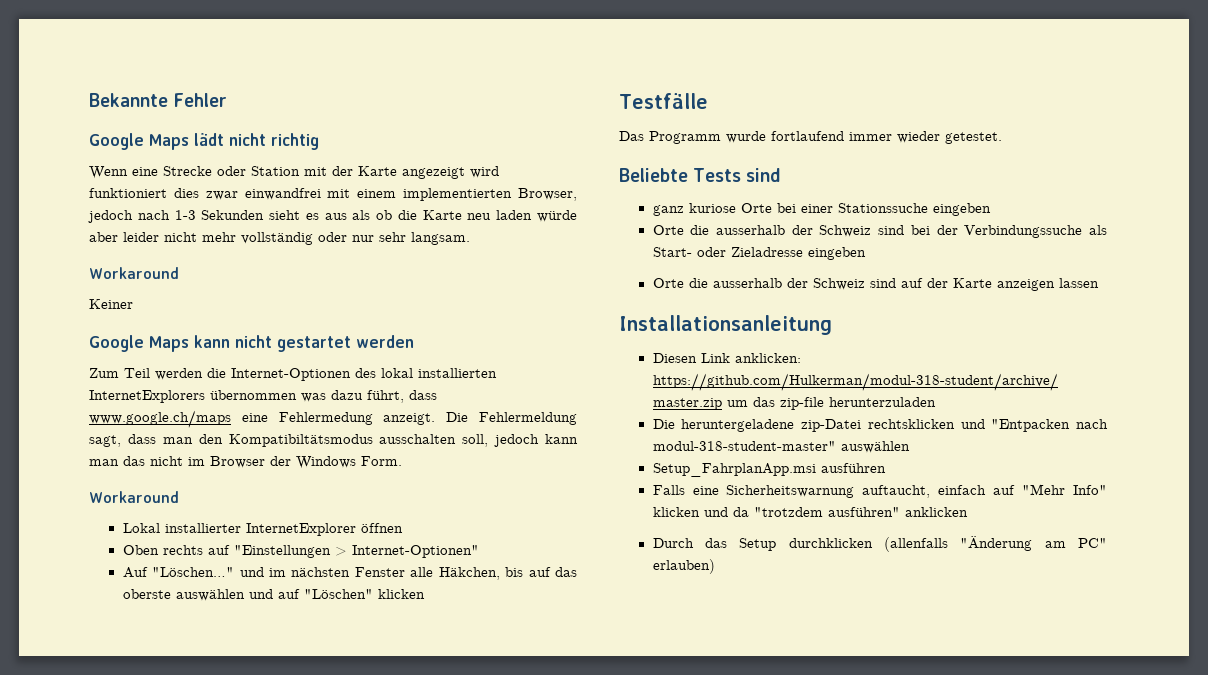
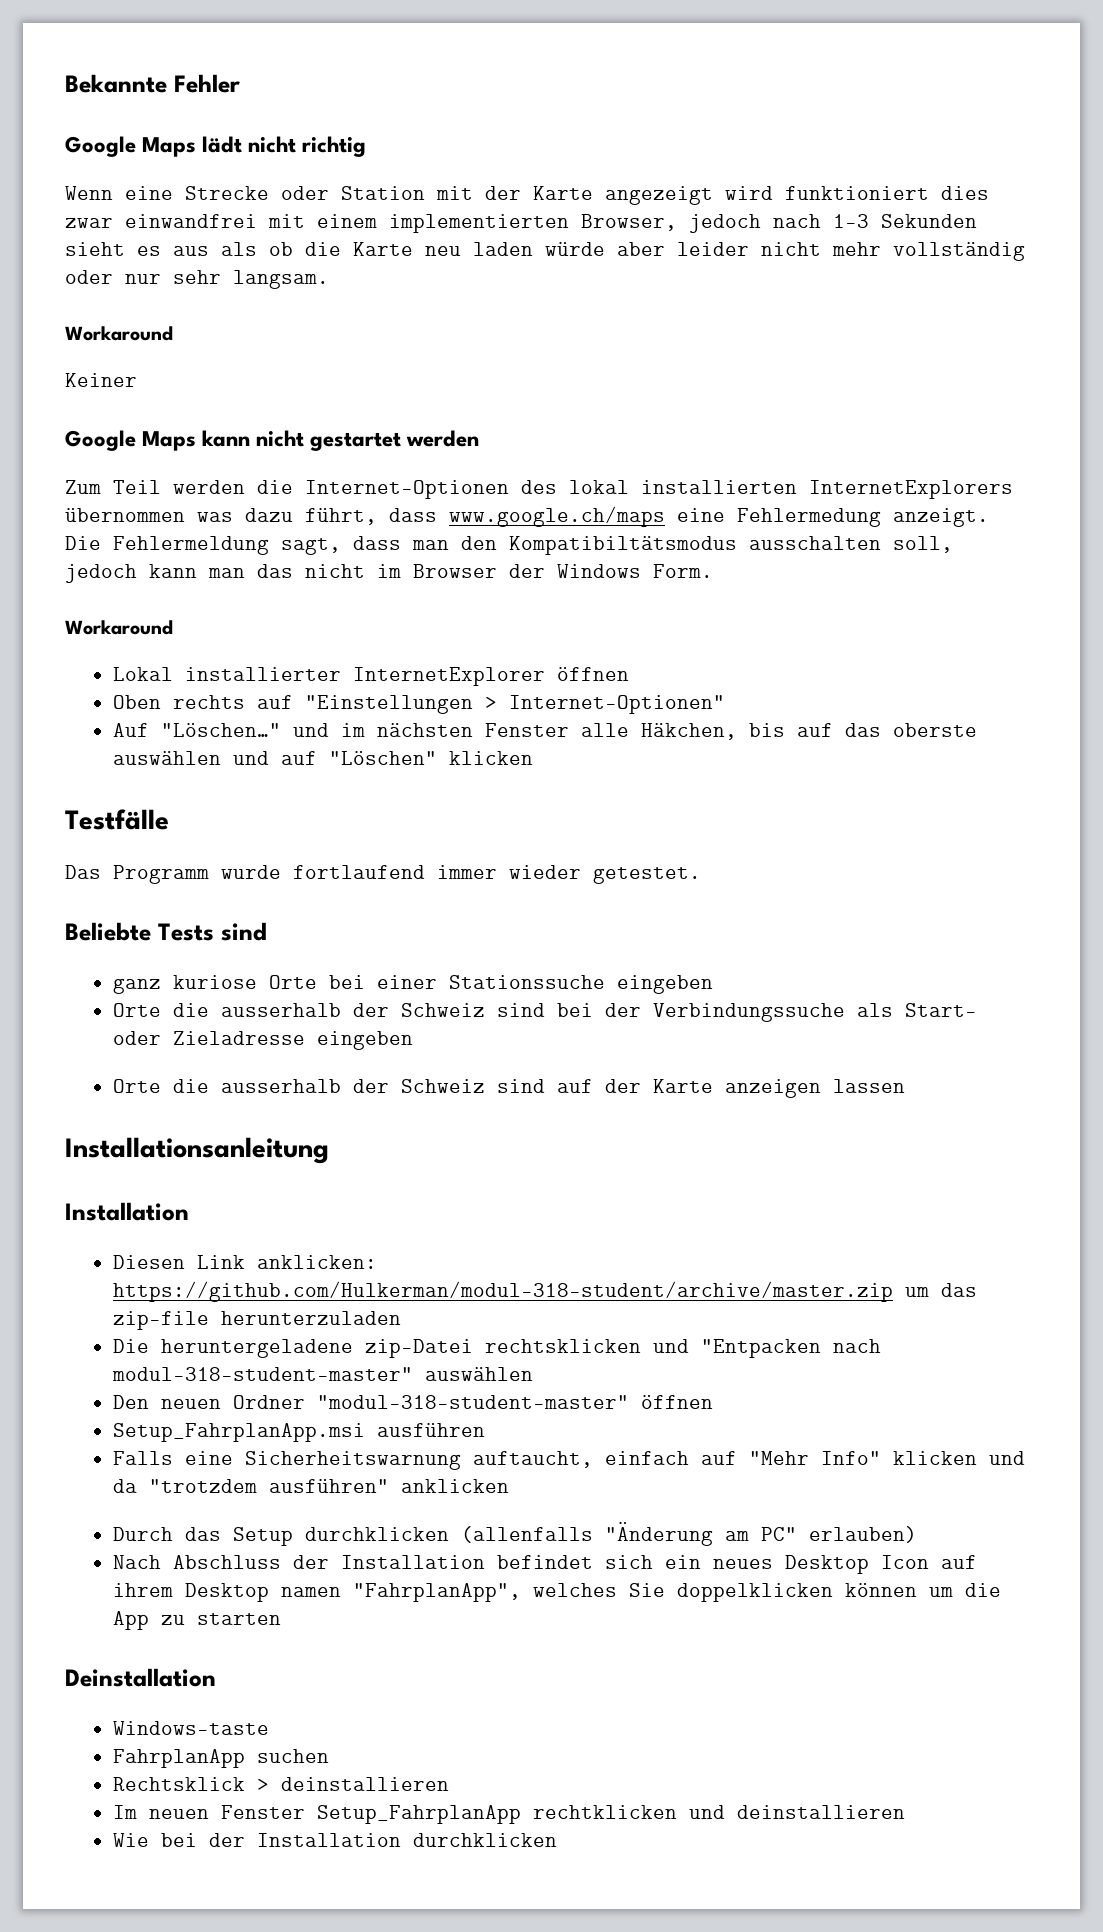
(832, 325) none -> [65,1202,189,1221] // Installation
(910, 447) none -> [113,1395,714,1409] // Den neuen Ordner "modul-318-student-master" öffnen
(715, 566) none -> [113,1555,978,1574] [113,1583,1002,1602] [113,1611,282,1630] [65,1668,216,1687] [113,1721,270,1736] [113,1749,330,1768] [113,1777,450,1791] [113,1805,906,1824] [113,1833,558,1848] // Nach Abschluss der Installation befindet sich ein neues Desktop Icon auf ihrem Desktop namen "FahrplanApp", welches Sie doppelklicken können um die App zu starten // Deinstallation // Windows-taste // FahrplanApp suchen // Rechtsklick > deinstallieren // Im neuen Fenster Setup_FahrplanApp rechtklicken und deinstallieren // Wie bei der Installation durchklicken

